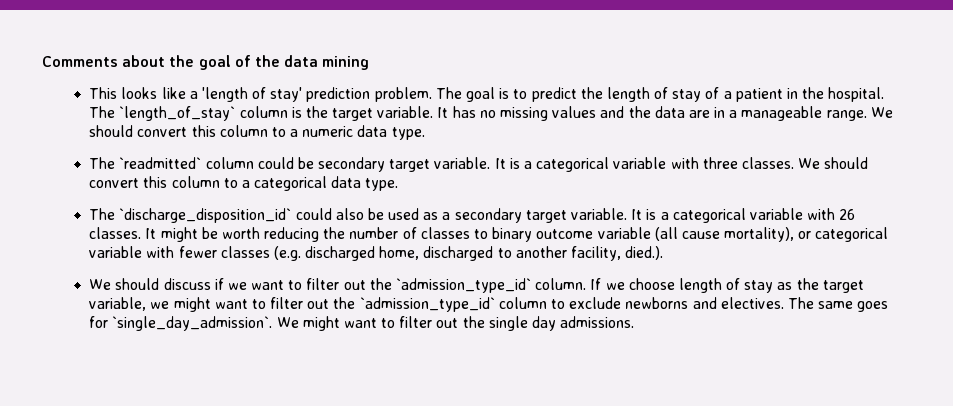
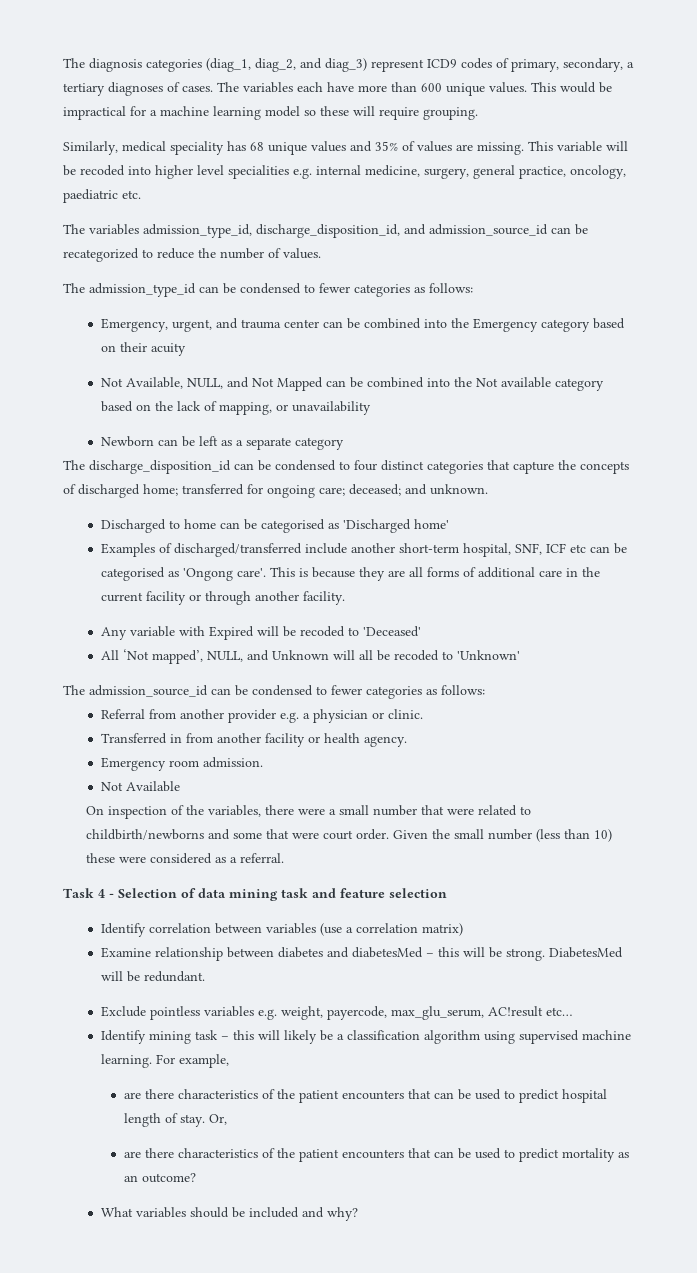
[42,55,370,70] [89,87,885,102] [89,106,893,121] [89,125,425,140] [89,157,869,172] [89,176,399,191] [89,208,856,223] [89,227,889,242] [89,246,664,261] [89,278,864,293] [89,297,889,312] [89,316,635,331] Comments about the goal of the data mining // This looks like a 'length of stay' prediction problem. The goal is to predict the length of stay of a patient in the hospital. The `length_of_stay` column is the target variable. It has no missing values and the data are in a manageable range. We should convert this column to a numeric data type. // The `readmitted` column could be secondary target variable. It is a categorical variable with three classes. We should convert this column to a categorical data type. // The `discharge_disposition_id` could also be used as a secondary target variable. It is a categorical variable with 26 classes. It might be worth reducing the number of classes to binary outcome variable (all cause mortality), or categorical variable with fewer classes (e.g. discharged home, discharged to another facility, died.). // We should discuss if we want to filter out the `admission_type_id` column. If we choose length of stay as the target variable, we might want to filter out the `admission_type_id` column to exclude newborns and electives. The same goes for `single_day_admission`. We might want to filter out the single day admissions. -> [63,58,634,72] [63,82,612,96] [63,106,478,120] [63,141,628,155] [63,165,626,179] [63,189,141,203] [63,224,588,238] [63,248,321,262] [63,283,473,297] [100,318,625,332] [100,342,186,356] [100,377,604,391] [100,401,371,415] [100,436,344,450] [63,460,629,474] [63,484,488,498] [100,519,449,533] [100,543,627,557] [100,567,600,581] [100,591,345,605] [100,626,421,640] [100,649,520,664] [63,685,485,699] [100,709,423,723] [100,733,407,747] [100,757,263,771] [100,781,180,792] [85,805,531,819] [85,829,612,842] [85,853,284,864] [63,888,447,901] [100,923,463,937] [100,947,623,961] [100,971,205,982] [100,1006,572,1020] [100,1030,631,1044] [100,1054,229,1068] [123,1089,607,1103] [123,1113,227,1127] [123,1148,629,1162] [123,1173,196,1183] [100,1207,358,1221] The diagnosis categories (diag_1, diag_2, and diag_3) represent ICD9 codes of primary, secondary, a tertiary diagnoses of cases. The variables each have more than 600 unique values. This would be impractical for a machine learning model so these will require grouping. // Similarly, medical speciality has 68 unique values and 35% of values are missing. This variable will be recoded into higher level specialities e.g. internal medicine, surgery, general practice, oncology, paediatric etc. // The variables admission_type_id, discharge_disposition_id, and admission_source_id can be recategorized to reduce the number of values. // The admission_type_id can be condensed to fewer categories as follows: // Emergency, urgent, and trauma center can be combined into the Emergency category based on their acuity // Not Available, NULL, and Not Mapped can be combined into the Not available category based on the lack of mapping, or unavailability // Newborn can be left as a separate category // The discharge_disposition_id can be condensed to four distinct categories that capture the concepts of discharged home; transferred for ongoing care; deceased; and unknown. // Discharged to home can be categorised as 'Discharged home' // Examples of discharged/transferred include another short-term hospital, SNF, ICF etc can be categorised as 'Ongong care'. This is because they are all forms of additional care in the current facility or through another facility. // Any variable with Expired will be recoded to 'Deceased' // All ‘Not mapped’, NULL, and Unknown will all be recoded to 'Unknown' // The admission_source_id can be condensed to fewer categories as follows: // Referral from another provider e.g. a physician or clinic. // Transferred in from another facility or health agency. // Emergency room admission. // Not Available // On inspection of the variables, there were a small number that were related to childbirth/newborns and some that were court order. Given the small number (less than 10) these were considered as a referral. // Task 4 - Selection of data mining task and feature selection // Identify correlation between variables (use a correlation matrix) // Examine relationship between diabetes and diabetesMed – this will be strong. DiabetesMed will be redundant. // Exclude pointless variables e.g. weight, payercode, max_glu_serum, AC!result etc… // Identify mining task – this will likely be a classification algorithm using supervised machine learning. For example, // are there characteristics of the patient encounters that can be used to predict hospital length of stay. Or, // are there characteristics of the patient encounters that can be used to predict mortality as an outcome? // What variables should be included and why?

